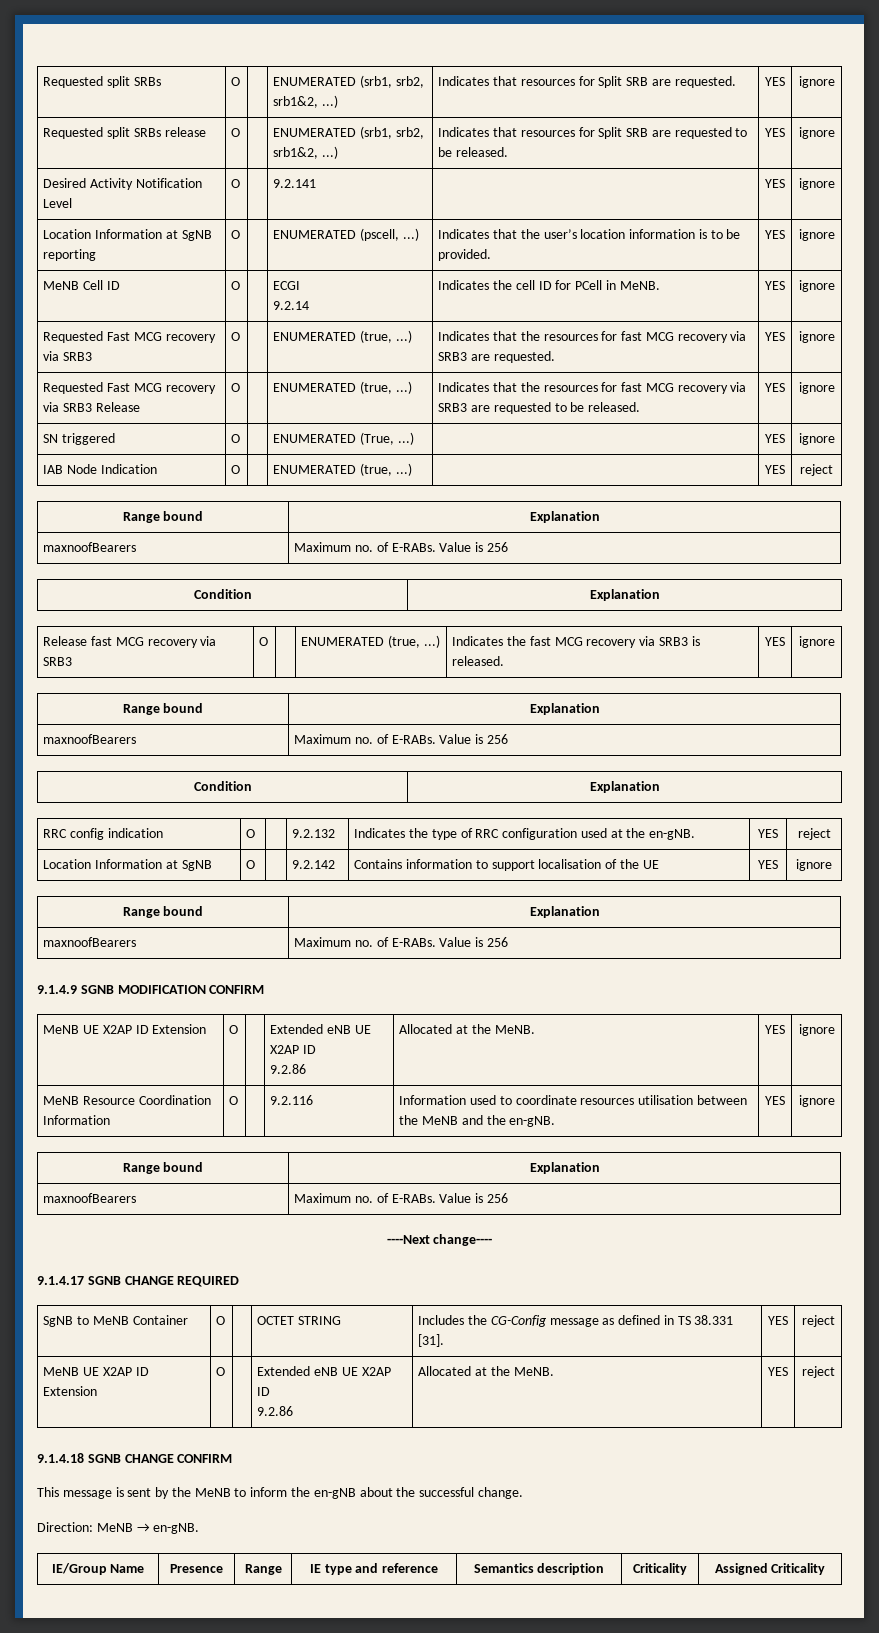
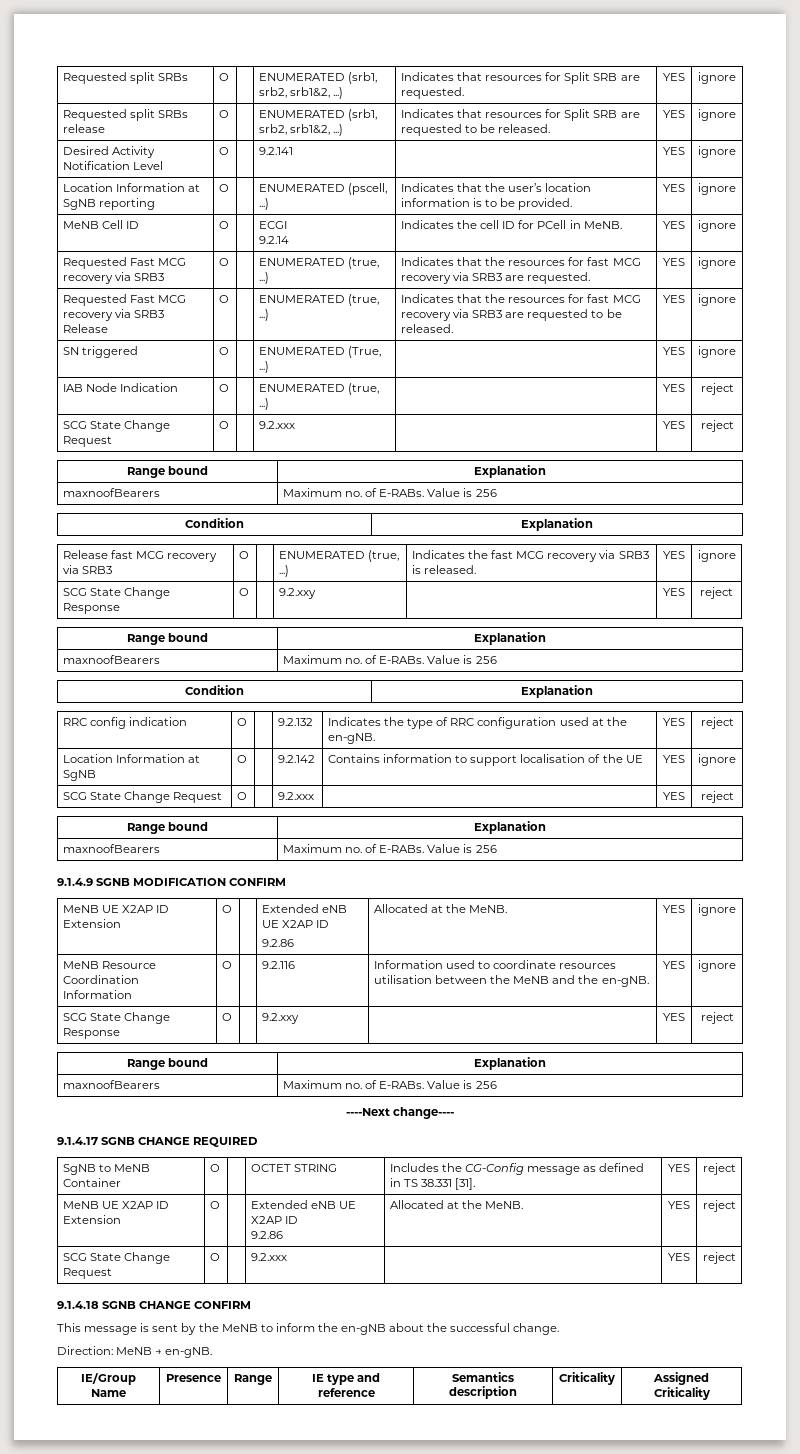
(833, 470) none -> [62,420,171,432] [62,436,112,447] [218,421,229,429] [258,421,295,429] [663,421,685,429] [700,420,734,432] // SCG State Change Request | O | | 9.2.xxx | | YES | reject
(835, 642) none -> [62,587,171,599] [62,603,120,614] [238,588,249,596] [278,588,316,599] [663,588,685,596] [700,587,733,599] // SCG State Change Response | O | | 9.2.xxy | | YES | reject
(832, 865) none -> [62,791,223,803] [236,792,247,800] [277,792,314,800] [663,792,685,800] [700,791,734,803] // SCG State Change Request | O | | 9.2.xxx | | YES | reject
(835, 1101) none -> [62,1012,171,1024] [62,1028,120,1039] [221,1013,232,1021] [261,1013,299,1024] [663,1013,685,1021] [700,1012,734,1024] // SCG State Change Response | O | | 9.2.xxy | | YES | reject
(835, 1372) none -> [62,1252,171,1264] [62,1268,112,1279] [209,1253,220,1261] [250,1253,287,1261] [668,1253,690,1261] [702,1252,736,1264] // SCG State Change Request | O | | 9.2.xxx | | YES | reject

